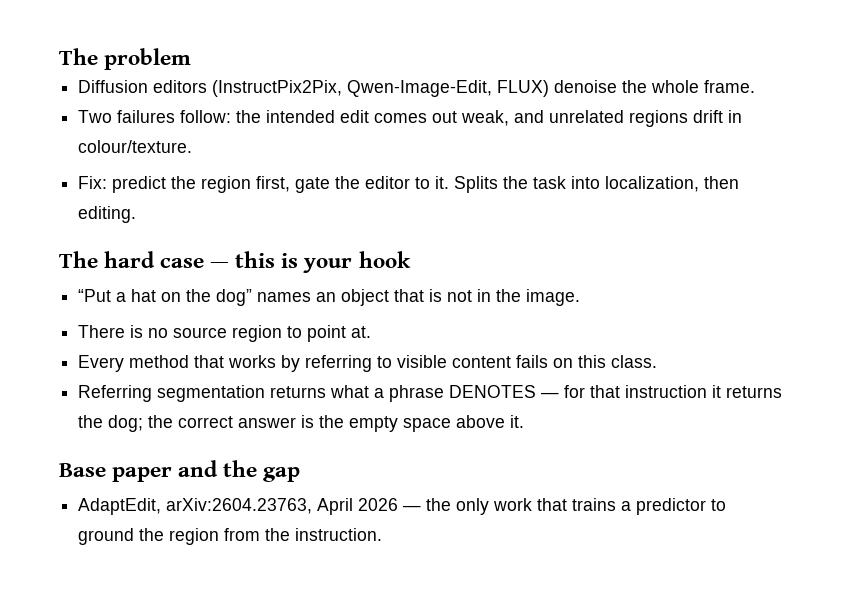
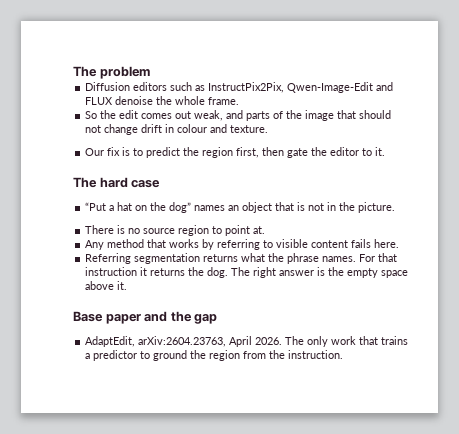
[212,80,550,97] (InstructPix2Pix, Qwen-Image-Edit, FLUX) -> [170,82,394,93] [85,97,114,105] such as InstructPix2Pix, Qwen-Image-Edit and FLUX
[78,110,336,123] Two failures follow: the intended -> [85,110,117,119] So the
[549,110,743,127] [78,140,193,153] [78,176,108,189] unrelated regions drift in colour/texture. // Fix: -> [246,110,392,121] [85,124,269,135] [85,147,144,156] parts of the image that should not change drift in colour and texture. // Our fix is to
(291, 184) none -> [262,147,285,156] then
[454,176,740,193] [78,206,137,223] [59,251,411,273] Splits the task into localization, then editing. // The hard case — this is your hook -> [73,177,161,188] // The hard case
[526,289,581,306] image. -> [358,202,396,213] picture.
[78,355,125,372] Every -> [85,240,105,250] Any
[553,355,658,368] on this class. -> [374,239,400,248] here.
[374,385,586,402] a phrase DENOTES — for -> [268,253,376,264] the phrase names. For
[108,415,234,432] dog; the correct -> [207,267,277,278] dog. The right
[358,498,452,511] 2026 — the -> [255,336,305,345] 2026. The

